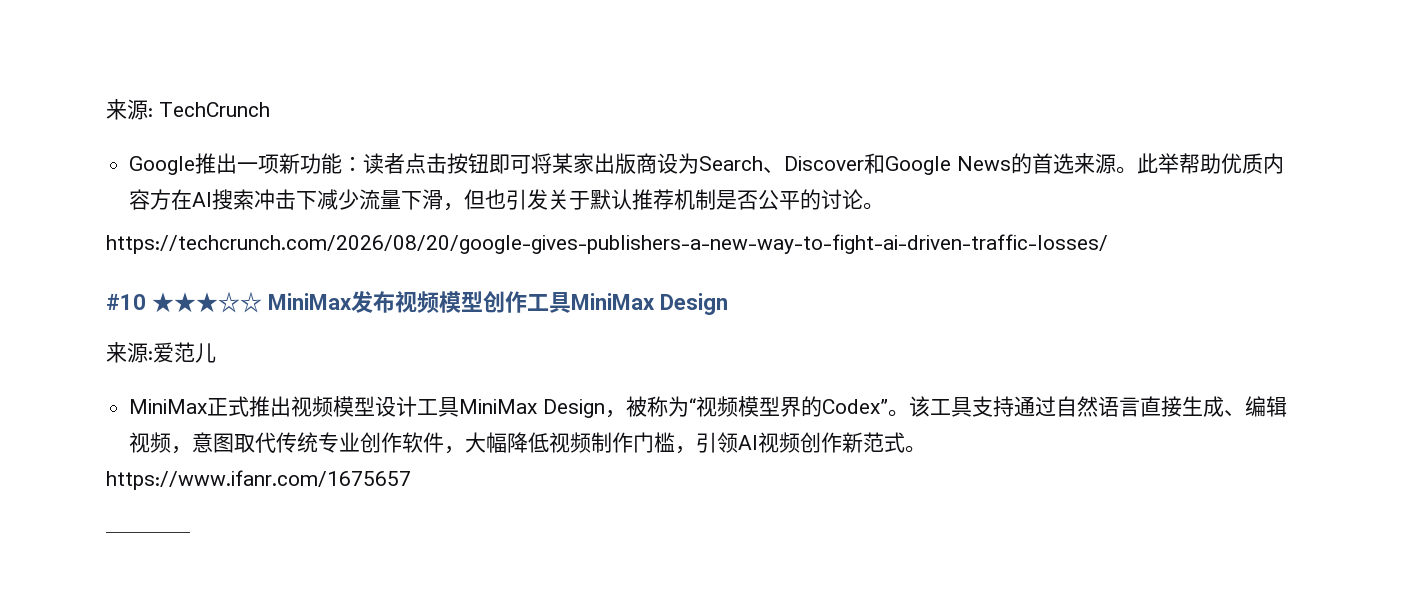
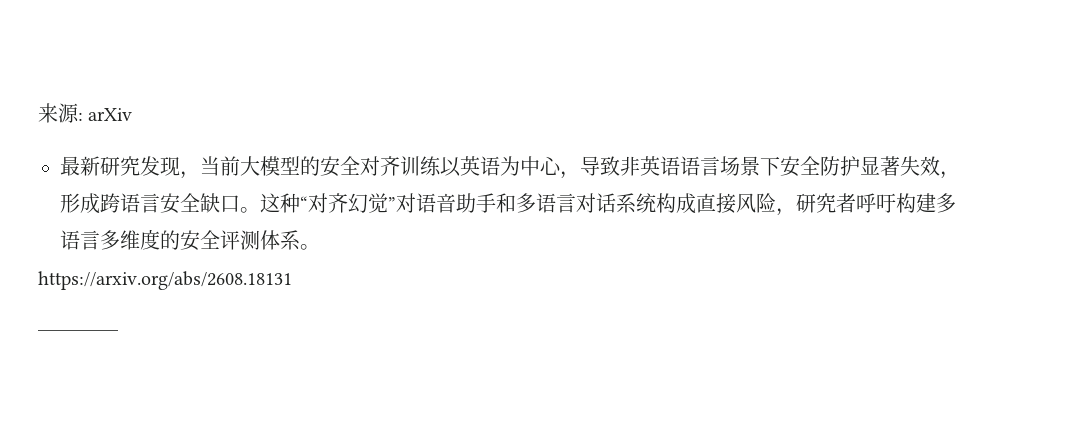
[106,99,270,120] [129,153,1285,175] [129,189,885,211] [106,234,1108,254] [106,291,728,315] [106,342,216,363] [129,396,1288,418] [129,432,927,454] [106,470,411,490] 来源: TechCrunch // Google推出一项新功能：读者点击按钮即可将某家出版商设为Search、Discover和Google News的首选来源。此举帮助优质内容方在AI搜索冲击下减少流量下滑，但也引发关于默认推荐机制是否公平的讨论。 // https://techcrunch.com/2026/08/20/google-gives-publishers-a-new-way-to-fight-ai-driven-traffic-losses/ // #10 ★★★☆☆ MiniMax发布视频模型创作工具MiniMax Design // 来源:爱范儿 // MiniMax正式推出视频模型设计工具MiniMax Design，被称为“视频模型界的Codex”。该工具支持通过自然语言直接生成、编辑视频，意图取代传统专业创作软件，大幅降低视频制作门槛，引领AI视频创作新范式。 // https://www.ifanr.com/1675657 -> [38,103,133,123] [60,156,960,179] [60,193,956,216] [60,229,320,251] [38,271,292,290] 来源: arXiv // 最新研究发现，当前大模型的安全对齐训练以英语为中心，导致非英语语言场景下安全防护显著失效，形成跨语言安全缺口。这种“对齐幻觉”对语音助手和多语言对话系统构成直接风险，研究者呼吁构建多语言多维度的安全评测体系。 // https://arxiv.org/abs/2608.18131

